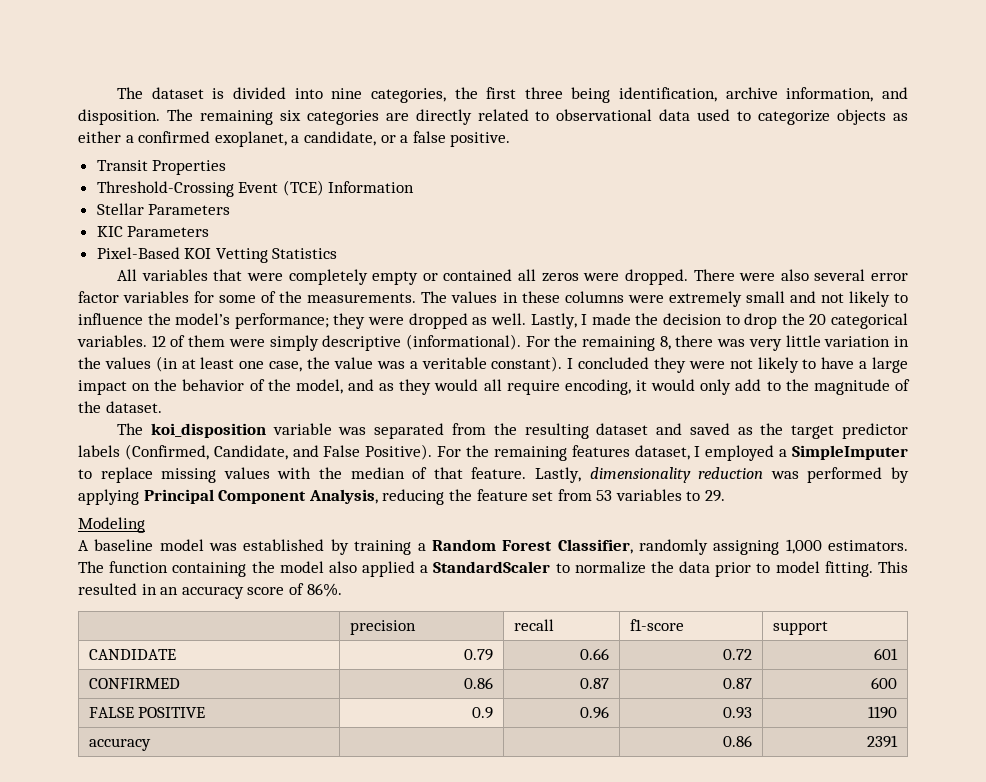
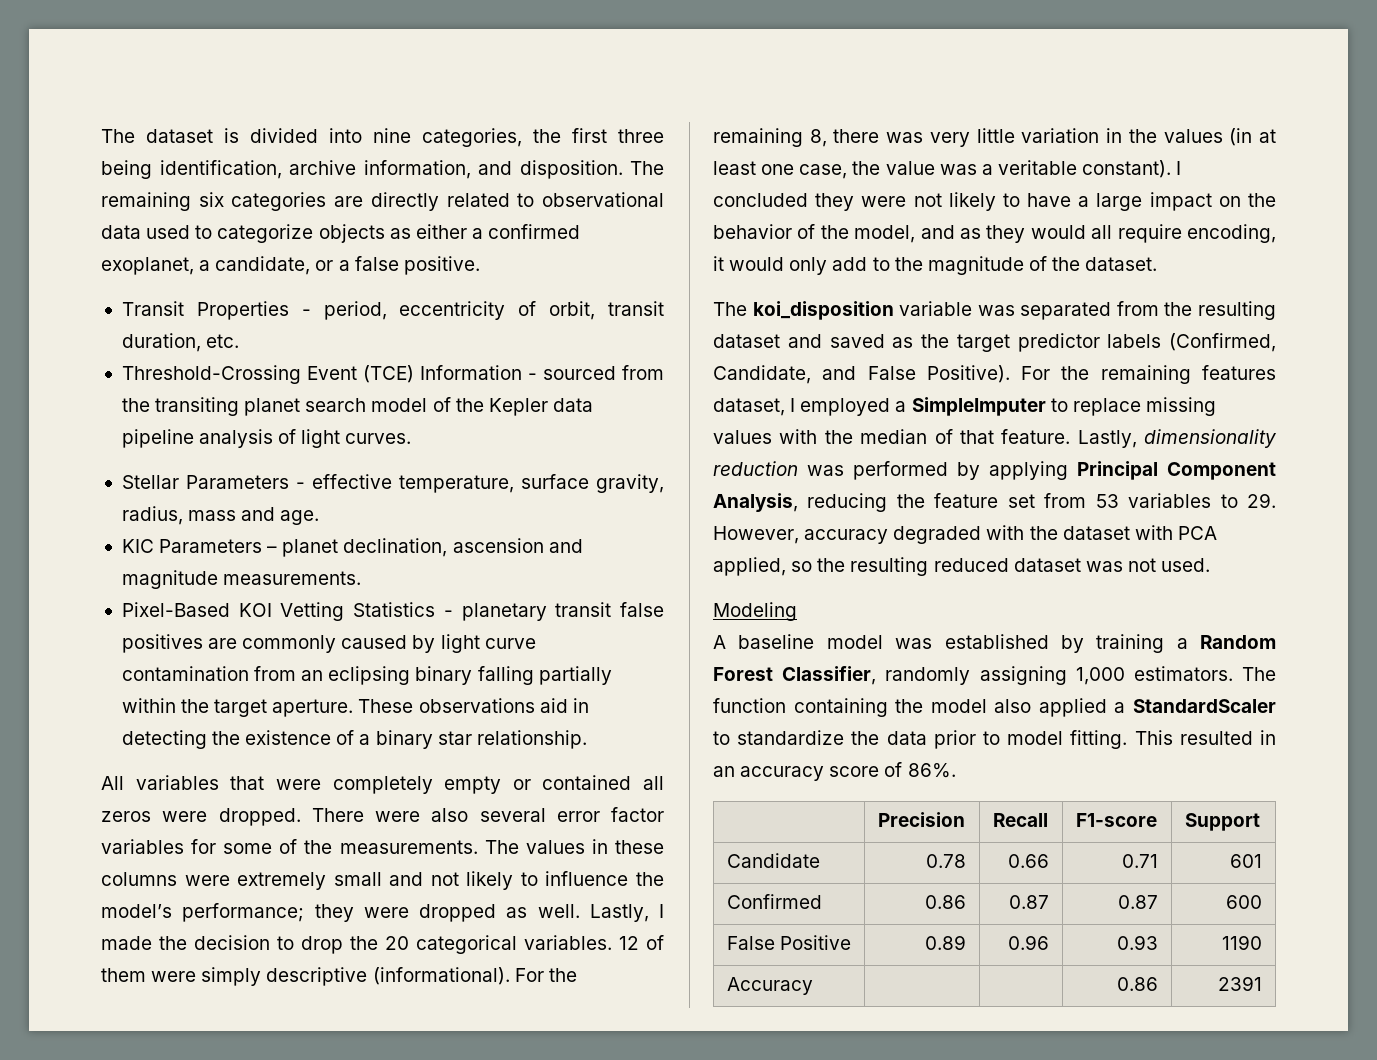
[96,180,415,197] [96,203,231,215] [96,226,210,237] [96,247,338,263] // Threshold-Crossing Event (TCE) Information // Stellar Parameters // KIC Parameters // Pixel-Based KOI Vetting Statistics -> [301,301,664,320] [121,333,240,352] [121,365,664,384] [121,397,593,416] [121,429,412,448] [121,474,664,493] [121,506,320,525] [121,538,583,557] [121,570,362,589] [121,602,665,621] [121,634,536,653] [121,666,612,685] [121,698,589,717] [121,730,587,749] - period, eccentricity of orbit, transit duration, etc. // Threshold-Crossing Event (TCE) Information - sourced from the transiting planet search model of the Kepler data pipeline analysis of light curves. // Stellar Parameters - effective temperature, surface gravity, radius, mass and age. // KIC Parameters – planet declination, ascension and magnitude measurements. // Pixel-Based KOI Vetting Statistics - planetary transit false positives are commonly caused by light curve contamination from an eclipsing binary falling partially within the target aperture. These observations aid in detecting the existence of a binary star relationship.
(726, 496) none -> [713,525,1217,544] [713,557,1211,576] However, accuracy degraded with the dataset with PCA applied, so the resulting reduced dataset was not used.
[574,561,646,574] normalize -> [737,730,845,745] standardize
[349,620,416,635] [513,619,554,631] [629,619,684,631] [772,621,828,635] [88,649,176,660] [464,649,494,661] precision | recall | f1-score | support // CANDIDATE | 0.79 -> [877,812,965,827] [992,813,1048,827] [1075,813,1157,827] [1184,813,1260,831] [726,853,820,868] [926,854,967,868] Precision | Recall | F1-score | Support // Candidate | 0.78
[723,649,753,660] 0.72 -> [1122,854,1159,868] 0.71
[88,678,180,689] CONFIRMED -> [726,894,822,909] Confirmed
[88,707,206,718] [472,707,494,719] FALSE POSITIVE | 0.9 -> [726,935,851,950] [925,935,967,950] False Positive | 0.89
[88,738,151,751] accuracy -> [726,977,813,995] Accuracy

